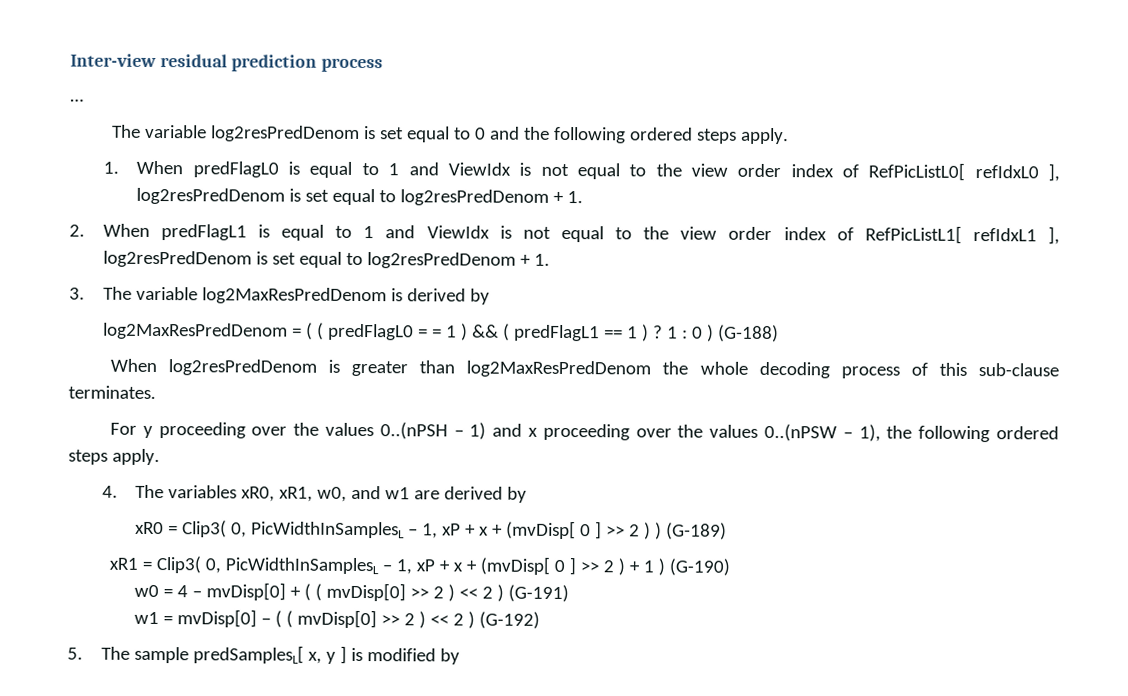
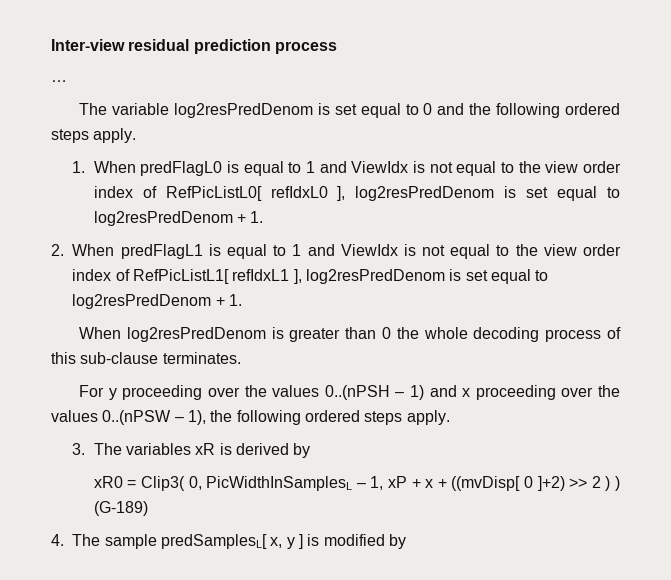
[69,286,490,305] [102,322,779,343] // 3. The variable log2MaxResPredDenom is derived by // log2MaxResPredDenom = ( ( predFlagL0 = = 1 ) && ( predFlagL1 == 1 ) ? 1 : 0 ) (G-188) -> (243, 300) none
[466,360,652,378] log2MaxResPredDenom -> [382,327,392,339] 0
[101,485,118,498] 4. -> [72,443,86,455] 3.
[241,485,441,502] xR0, xR1, w0, and w1 are -> [195,443,232,455] xR is
[506,520,603,540] (mvDisp[ 0 ] -> [451,476,565,491] ((mvDisp[ 0 ]+2)
[108,556,730,576] [134,582,570,603] [134,609,541,629] [67,647,83,660] xR1 = Clip3( 0, PicWidthInSamplesL – 1, xP + x + (mvDisp[ 0 ] >> 2 ) + 1 ) (G-190) // w0 = 4 – mvDisp[0] + ( ( mvDisp[0] >> 2 ) << 2 ) (G-191) // w1 = mvDisp[0] − ( ( mvDisp[0] >> 2 ) << 2 ) (G-192) // 5. -> [51,534,64,546] 4.

